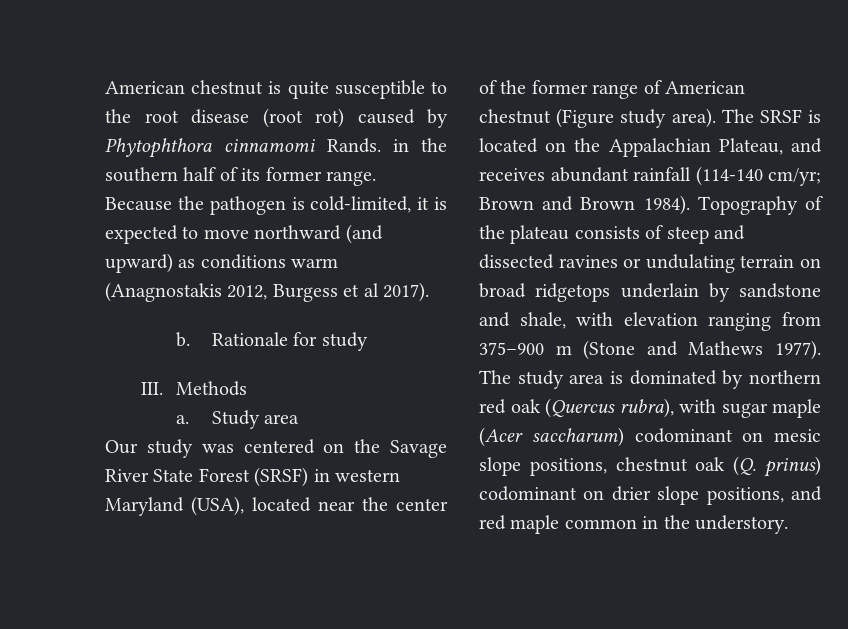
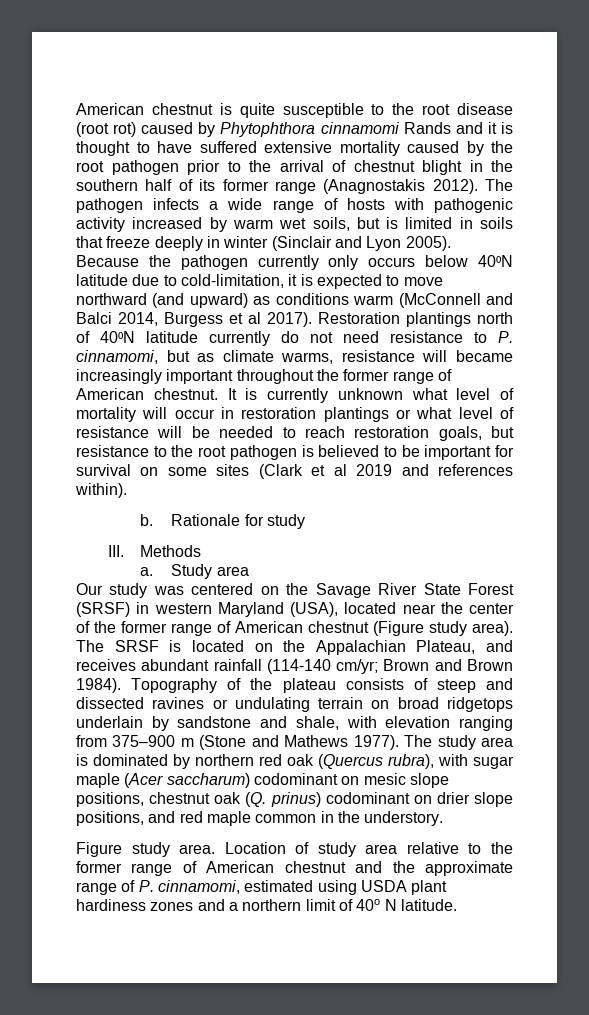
[327,138,381,153] Rands. -> [403,122,513,134] [76,141,513,156] [76,160,462,175] Rands and it is thought to have suffered extensive mortality caused by the root pathogen prior to the arrival of chestnut blight
[326,171,376,186] [105,196,412,215] range. Because the pathogen is cold-limited, -> [274,179,513,194] [76,198,513,213] [76,217,514,232] [76,236,451,251] [76,255,513,270] [76,274,284,288] range (Anagnostakis 2012). The pathogen infects a wide range of hosts with pathogenic activity increased by warm wet soils, but is limited in soils that freeze deeply in winter (Sinclair and Lyon 2005). Because the pathogen currently only occurs below 40⁰N latitude due to cold-limitation,
[105,282,268,302] (Anagnostakis 2012, -> [398,293,513,308] [76,312,158,326] (McConnell and Balci 2014,
(429, 292) none -> [318,312,513,327] [76,331,513,346] [76,350,513,364] [76,369,452,384] [76,388,514,403] [76,407,514,422] [76,426,514,441] [76,445,514,460] [76,464,513,479] [75,483,127,498] Restoration plantings north of 40⁰N latitude currently do not need resistance to P. cinnamomi, but as climate warms, resistance will became increasingly important throughout the former range of American chestnut. It is currently unknown what level of mortality will occur in restoration plantings or what level of resistance will be needed to reach restoration goals, but resistance to the root pathogen is believed to be important for survival on some sites (Clark et al 2019 and references within).
(788, 524) none -> [76,842,513,857] [76,861,513,876] [76,880,448,895] [76,899,457,911] // Figure study area. Location of study area relative to the former range of American chestnut and the approximate range of P. cinnamomi, estimated using USDA plant hardiness zones and a northern limit of 40o N latitude.

